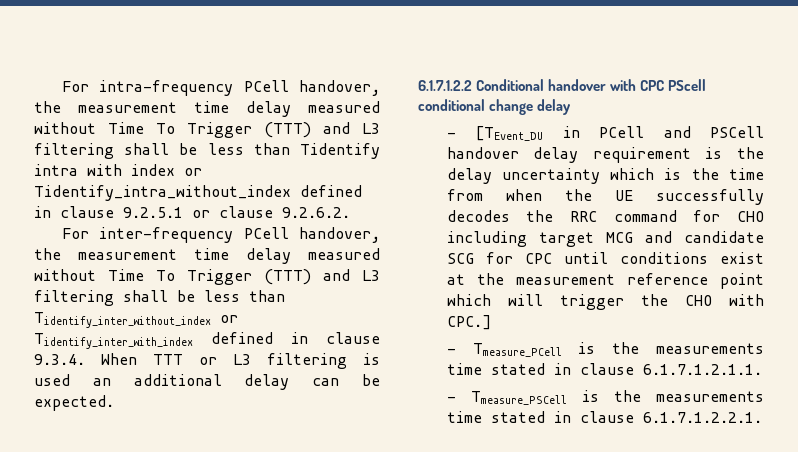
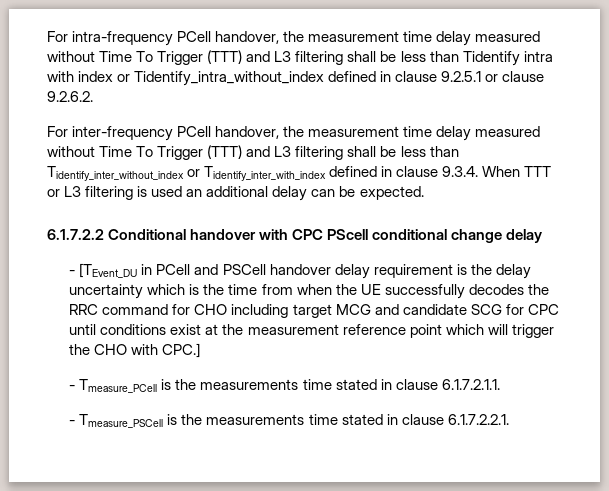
[418,80,472,91] 6.1.7.1.2.2 -> [47,229,104,240] 6.1.7.2.2
[642,364,762,375] 6.1.7.1.2.1.1. -> [441,379,500,390] 6.1.7.2.1.1.
[642,412,762,423] 6.1.7.1.2.2.1. -> [447,414,509,425] 6.1.7.2.2.1.

